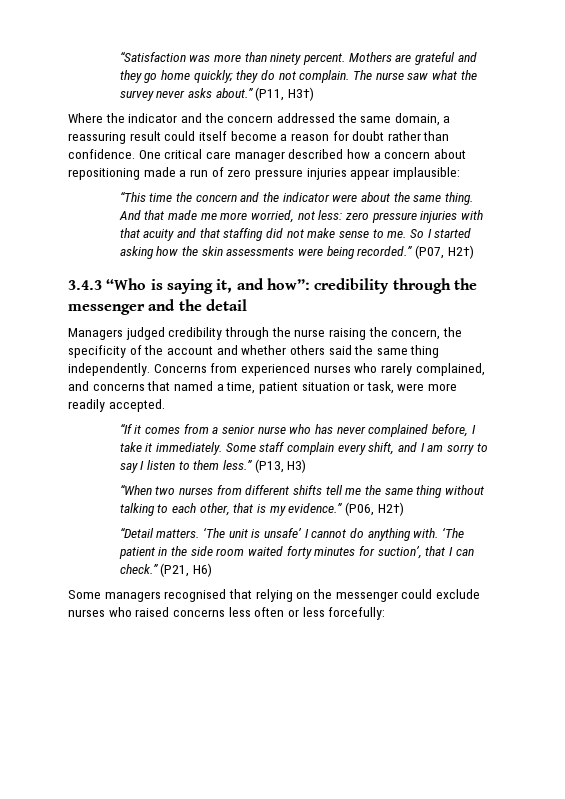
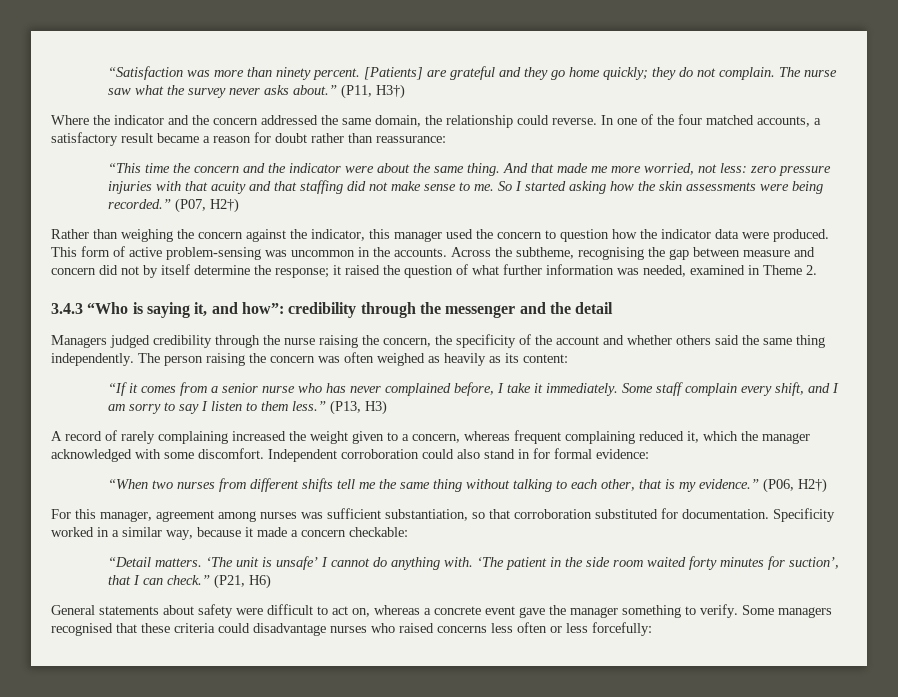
[348,52,392,62] Mothers -> [364,67,424,80] [Patients]
[443,116,451,123] [68,131,277,144] a reassuring result could itself become -> [425,114,821,128] [51,132,199,146] the relationship could reverse. In one of the four matched accounts, a satisfactory result became
[68,149,466,162] [68,167,460,180] confidence. One critical care manager described how a concern about repositioning made a run of zero pressure injuries appear implausible: -> [376,136,446,143] reassurance:
(474, 252) none -> [51,229,829,242] [51,246,815,260] [51,264,817,278] // Rather than weighing the concern against the indicator, this manager used the concern to question how the indicator data were produced. This form of active problem-sensing was uncommon in the accounts. Across the subtheme, recognising the gap between measure and concern did not by itself determine the response; it raised the question of what further information was needed, examined in Theme 2.
[153,363,485,376] [68,381,458,394] [68,399,165,412] Concerns from experienced nurses who rarely complained, and concerns that named a time, patient situation or task, were more readily accepted. -> [138,352,568,366] The person raising the concern was often weighed as heavily as its content:
(307, 466) none -> [51,430,810,444] [51,448,649,462] // A record of rarely complaining increased the weight given to a concern, whereas frequent complaining reduced it, which the manager acknowledged with some discomfort. Independent corroboration could also stand in for formal evidence:
(404, 509) none -> [51,508,835,522] [51,527,408,540] // For this manager, agreement among nurses was sufficient substantiation, so that corroboration substituted for documentation. Specificity worked in a similar way, because it made a concern checkable:
[68,589,480,602] Some managers recognised that relying on the messenger could exclude -> [51,604,832,618] [51,623,326,636] General statements about safety were difficult to act on, whereas a concrete event gave the manager something to verify. Some managers recognised that these criteria could disadvantage

